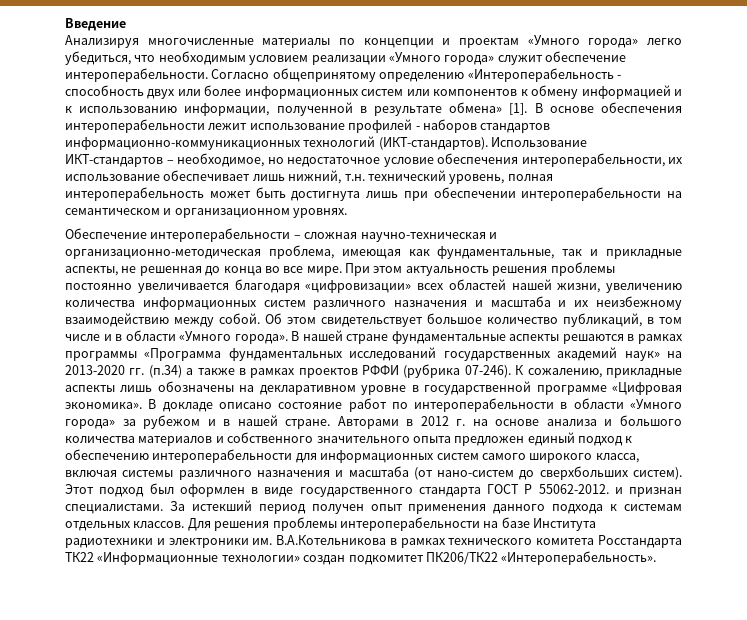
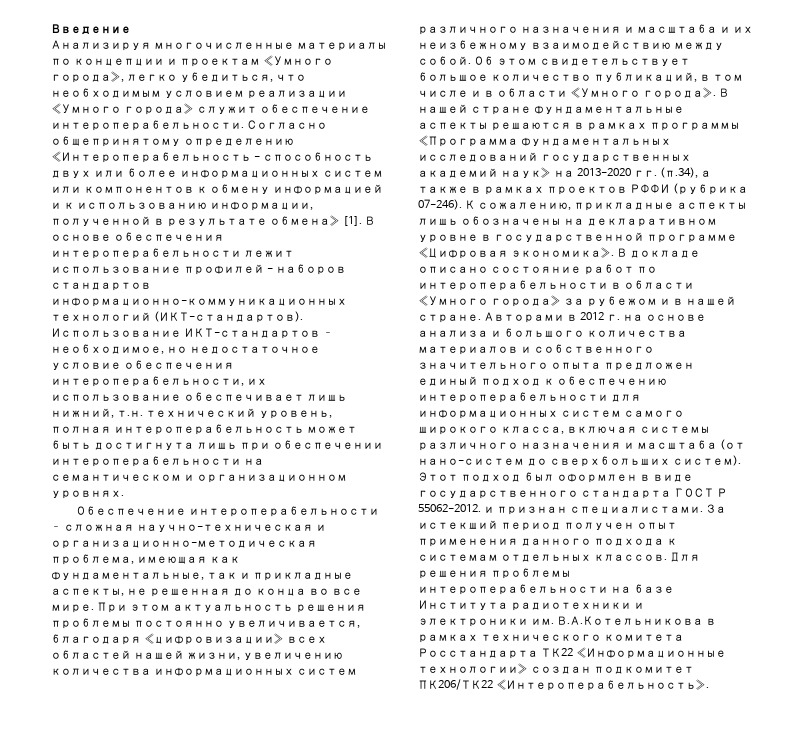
[588,38,639,48] города» -> [51,71,124,83] города»,
[137,283,229,293] увеличивается -> [226,620,360,628] увеличивается,
[148,365,182,378] (п.34) -> [659,167,698,178] (п.34),

